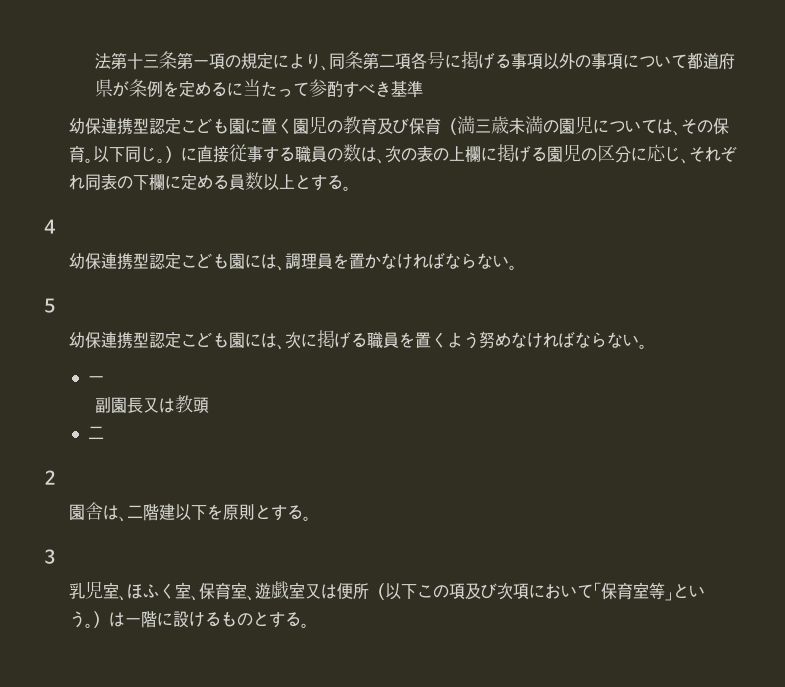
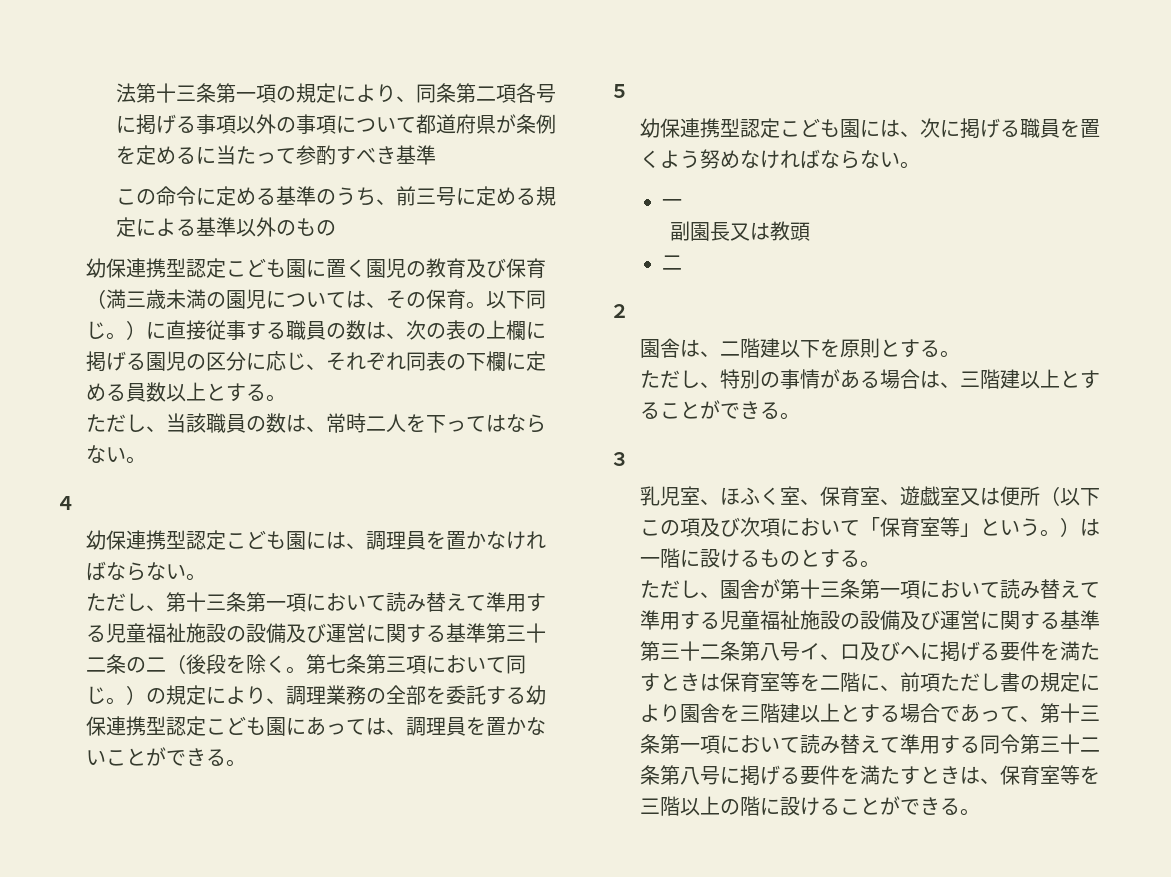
(424, 89) none -> [116,186,557,206] [116,217,337,237] // この命令に定める基準のうち、前三号に定める規定による基準以外のもの
(351, 188) none -> [86,413,547,433] [86,445,147,464] // ただし、当該職員の数は、常時二人を下ってはならない。
(517, 267) none -> [86,592,547,612] [86,623,547,644] [86,654,527,674] [86,685,547,705] [86,716,547,736] [86,747,247,767] // ただし、第十三条第一項において読み替えて準用する児童福祉施設の設備及び運営に関する基準第三十二条の二（後段を除く。第七条第三項において同じ。）の規定により、調理業務の全部を委託する幼保連携型認定こども園にあっては、調理員を置かないことができる。
(311, 518) none -> [640,369,1101,389] [640,400,801,420] // ただし、特別の事情がある場合は、三階建以上とすることができる。
(309, 625) none -> [640,579,1101,599] [640,610,1101,631] [640,641,1101,662] [640,672,1101,692] [640,703,1101,723] [640,734,1101,754] [640,765,1101,786] [640,796,981,816] // ただし、園舎が第十三条第一項において読み替えて準用する児童福祉施設の設備及び運営に関する基準第三十二条第八号イ、ロ及びヘに掲げる要件を満たすときは保育室等を二階に、前項ただし書の規定により園舎を三階建以上とする場合であって、第十三条第一項において読み替えて準用する同令第三十二条第八号に掲げる要件を満たすときは、保育室等を三階以上の階に設けることができる。

